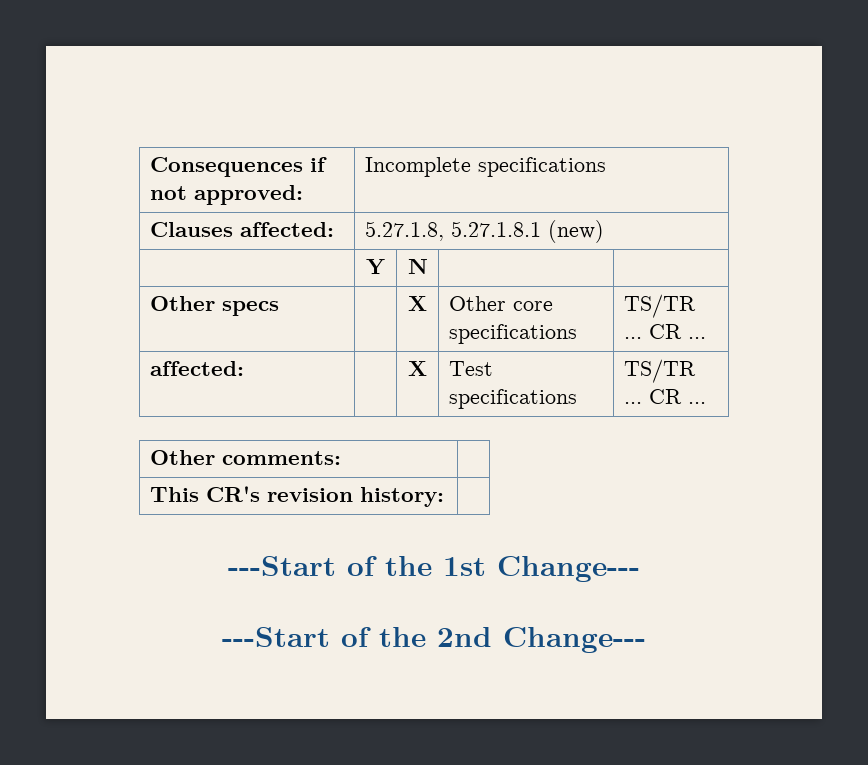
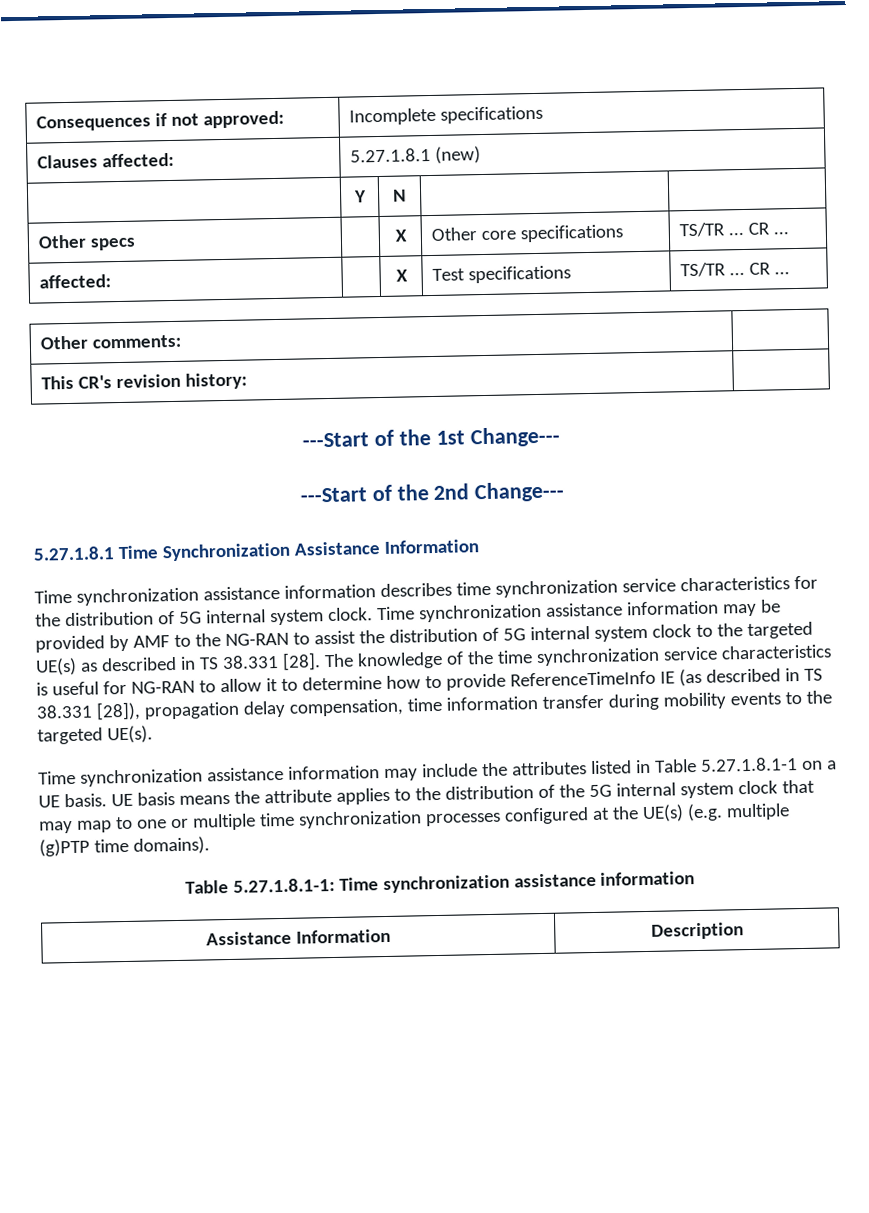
[364,221,444,241] 5.27.1.8, -> (175, 160) none
(646, 640) none -> [33,539,479,562] [34,575,818,606] [35,599,781,627] [35,621,813,653] [35,644,832,676] [36,668,823,696] [36,690,832,721] [37,725,153,745] [38,757,837,787] [38,779,815,808] [39,803,790,834] [39,836,210,857] [184,871,696,894] [206,928,391,946] [650,922,744,940] // 5.27.1.8.1 Time Synchronization Assistance Information // Time synchronization assistance information describes time synchronization service characteristics for the distribution of 5G internal system clock. Time synchronization assistance information may be provided by AMF to the NG-RAN to assist the distribution of 5G internal system clock to the targeted UE(s) as described in TS 38.331 [28]. The knowledge of the time synchronization service characteristics is useful for NG-RAN to allow it to determine how to provide ReferenceTimeInfo IE (as described in TS 38.331 [28]), propagation delay compensation, time information transfer during mobility events to the targeted UE(s). // Time synchronization assistance information may include the attributes listed in Table 5.27.1.8.1-1 on a UE basis. UE basis means the attribute applies to the distribution of the 5G internal system clock that may map to one or multiple time synchronization processes configured at the UE(s) (e.g. multiple (g)PTP time domains). // Table 5.27.1.8.1-1: Time synchronization assistance information // Assistance Information | Description

